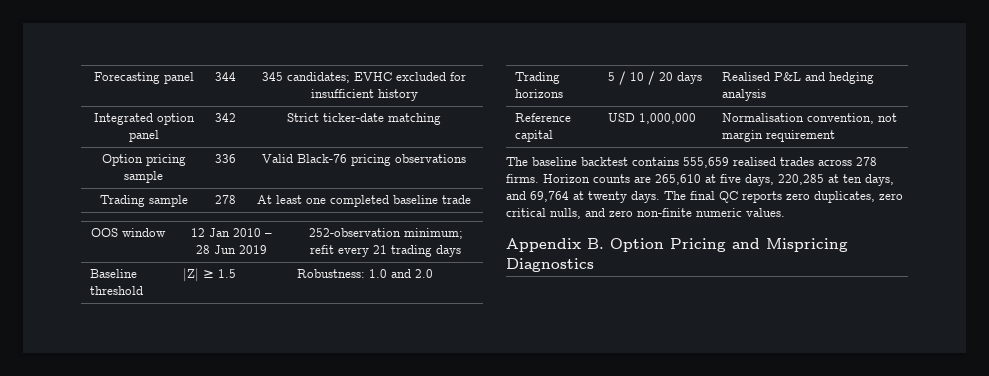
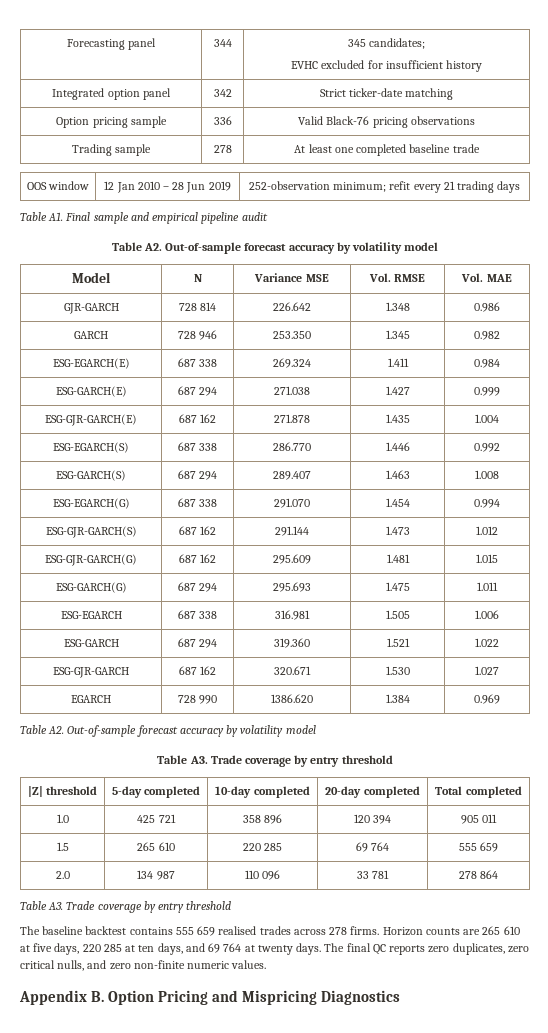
(350, 77) none -> (426, 43) //
[89,269,137,278] [89,286,143,295] [182,268,236,282] [296,269,433,278] [514,72,560,84] [514,89,563,98] [607,71,702,85] [721,72,874,84] [721,89,766,101] [514,113,571,122] [514,130,553,142] [607,113,696,124] [721,113,897,124] [721,130,835,142] // Baseline threshold | |Z| ≥ 1.5 | Robustness: 1.0 and 2.0 // Trading horizons | 5 / 10 / 20 days | Realised P&L and hedging analysis // Reference capital | USD 1,000,000 | Normalisation convention, not margin requirement -> [20,212,268,224] [111,242,439,254] [72,272,111,283] [193,274,202,282] [254,273,329,282] [368,273,426,282] [461,273,512,282] [63,303,119,314] [178,302,217,311] [273,302,311,311] [385,302,410,311] [474,302,500,312] [74,331,108,339] [177,330,218,340] [273,331,311,339] [385,330,410,339] [474,331,500,340] [52,358,130,369] [177,358,218,367] [273,358,311,368] [387,358,409,367] [474,359,500,368] [55,386,127,397] [177,386,218,396] [274,386,310,395] [385,386,410,395] [474,387,500,396] [45,414,137,426] [178,414,217,423] [274,414,310,423] [385,414,410,423] [475,414,499,423] [53,442,129,453] [177,442,218,451] [273,442,311,451] [385,442,410,451] [474,443,500,452] [56,470,126,481] [177,470,218,480] [273,471,311,480] [385,470,410,479] [475,470,499,479] [52,498,130,509] [177,498,218,507] [274,498,310,508] [385,498,410,507] [474,499,500,508] [45,526,137,538] [178,526,217,535] [275,526,309,536] [385,526,410,535] [476,526,498,535] [45,554,137,566] [178,554,217,563] [273,554,311,564] [386,554,410,563] [476,554,498,563] [55,582,127,593] [177,582,218,592] [273,582,311,592] [385,582,410,591] [477,582,498,591] [60,611,122,619] [177,610,218,619] [275,610,310,620] [385,610,410,619] [475,610,499,619] [63,639,119,647] [177,638,218,648] [274,638,310,648] [386,638,410,647] [475,638,499,647] [53,667,129,678] [178,666,217,675] [274,666,311,675] [385,666,410,675] [475,666,499,675] [71,695,111,703] [177,695,218,704] [271,694,313,703] [385,694,410,703] [474,694,500,704] [20,725,316,737] [157,755,393,767] [27,786,98,797] [111,786,201,798] [215,786,310,798] [325,786,420,798] [435,786,522,798] [56,814,69,823] [137,814,176,823] [242,814,283,824] [353,814,392,824] [460,814,498,824] [56,842,69,851] [137,842,175,851] [242,843,283,851] [355,842,390,852] [458,842,499,852] [55,871,70,879] [137,870,175,880] [244,870,281,880] [356,870,390,879] [458,870,499,879] [20,901,232,913] // Table A1. Final sample and empirical pipeline audit // Table A2. Out-of-sample forecast accuracy by volatility model // Model | N | Variance MSE | Vol. RMSE | Vol. MAE // GJR-GARCH | 728 814 | 226.642 | 1.348 | 0.986 // GARCH | 728 946 | 253.350 | 1.345 | 0.982 // ESG-EGARCH(E) | 687 338 | 269.324 | 1.411 | 0.984 // ESG-GARCH(E) | 687 294 | 271.038 | 1.427 | 0.999 // ESG-GJR-GARCH(E) | 687 162 | 271.878 | 1.435 | 1.004 // ESG-EGARCH(S) | 687 338 | 286.770 | 1.446 | 0.992 // ESG-GARCH(S) | 687 294 | 289.407 | 1.463 | 1.008 // ESG-EGARCH(G) | 687 338 | 291.070 | 1.454 | 0.994 // ESG-GJR-GARCH(S) | 687 162 | 291.144 | 1.473 | 1.012 // ESG-GJR-GARCH(G) | 687 162 | 295.609 | 1.481 | 1.015 // ESG-GARCH(G) | 687 294 | 295.693 | 1.475 | 1.011 // ESG-EGARCH | 687 338 | 316.981 | 1.505 | 1.006 // ESG-GARCH | 687 294 | 319.360 | 1.521 | 1.022 // ESG-GJR-GARCH | 687 162 | 320.671 | 1.530 | 1.027 // EGARCH | 728 990 | 1386.620 | 1.384 | 0.969 // Table A2. Out-of-sample forecast accuracy by volatility model // Table A3. Trade coverage by entry threshold // |Z| threshold | 5-day completed | 10-day completed | 20-day completed | Total completed // 1.0 | 425 721 | 358 896 | 120 394 | 905 011 // 1.5 | 265 610 | 220 285 | 69 764 | 555 659 // 2.0 | 134 987 | 110 096 | 33 781 | 278 864 // Table A3. Trade coverage by entry threshold
[683,157,729,168] 555,659 -> [175,926,216,936] 555 659
[655,174,701,185] 265,610 -> [482,926,520,935] 265 610
[778,174,824,185] 220,285 -> [82,944,122,952] 220 285
[530,191,569,202] 69,764 -> [208,943,242,953] 69 764

